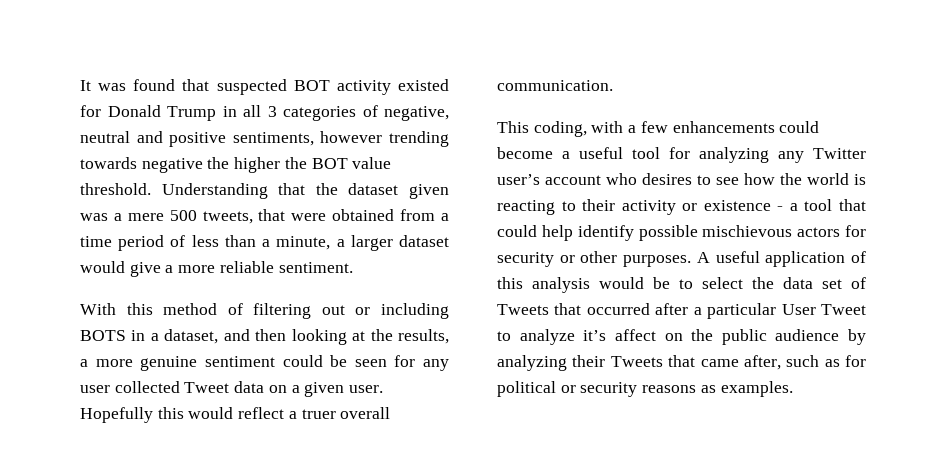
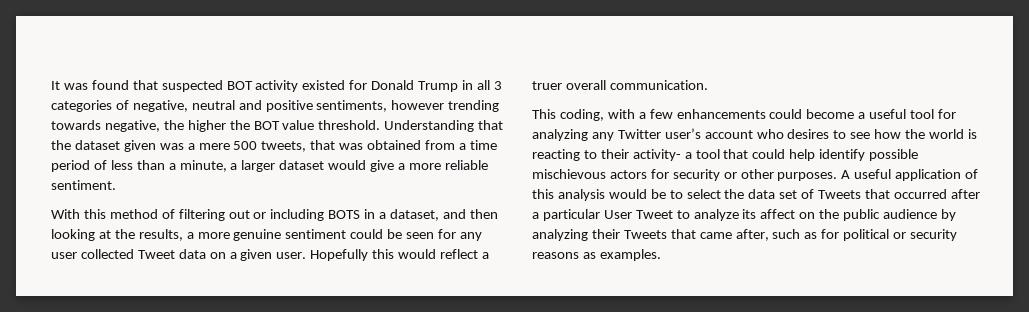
[141,158,203,173] negative -> [104,120,160,132] negative,
[291,213,327,221] were -> [339,143,364,150] was
[621,200,784,215] activity or existence - -> [632,149,681,161] activity-
[583,330,607,341] it’s -> [742,209,757,219] its

